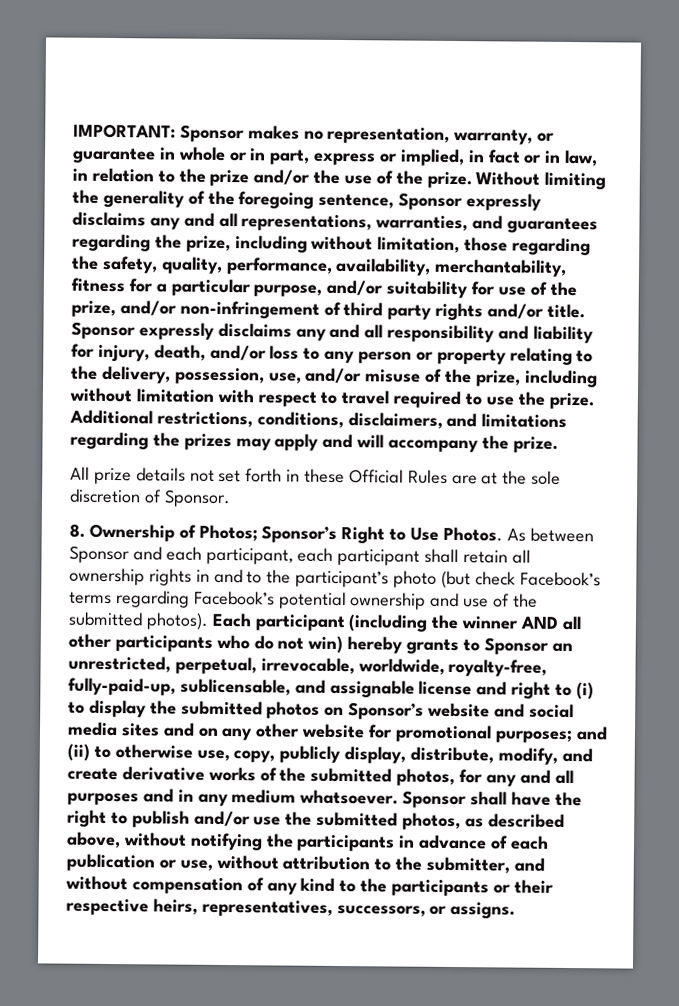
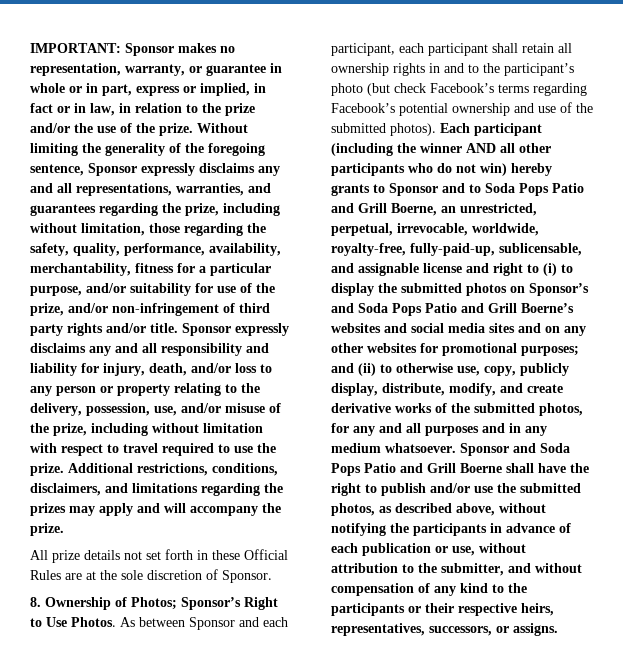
(549, 646) none -> [442,183,584,196] [331,203,437,216] and to Soda Pops Patio and Grill Boerne,
[427,702,491,718] website -> [331,303,574,316] [331,323,381,333] and Soda Pops Patio and Grill Boerne’s websites
[301,723,366,739] website -> [367,343,417,353] websites
(468, 799) none -> [513,443,570,453] [331,463,502,476] and Soda Pops Patio and Grill Boerne

